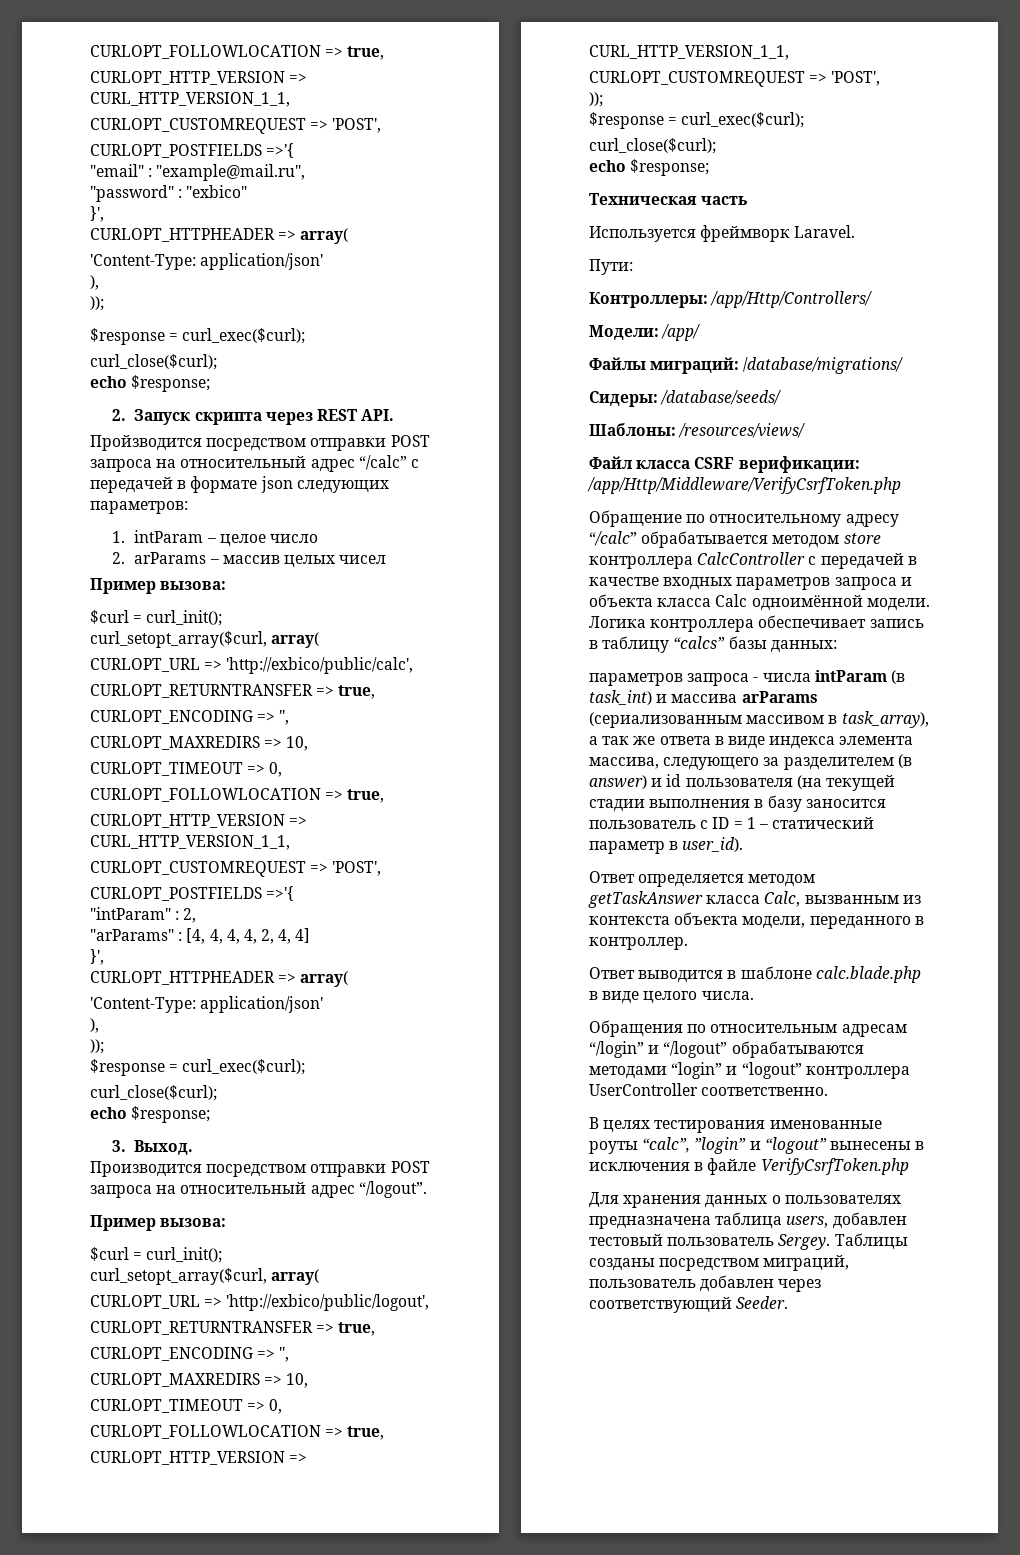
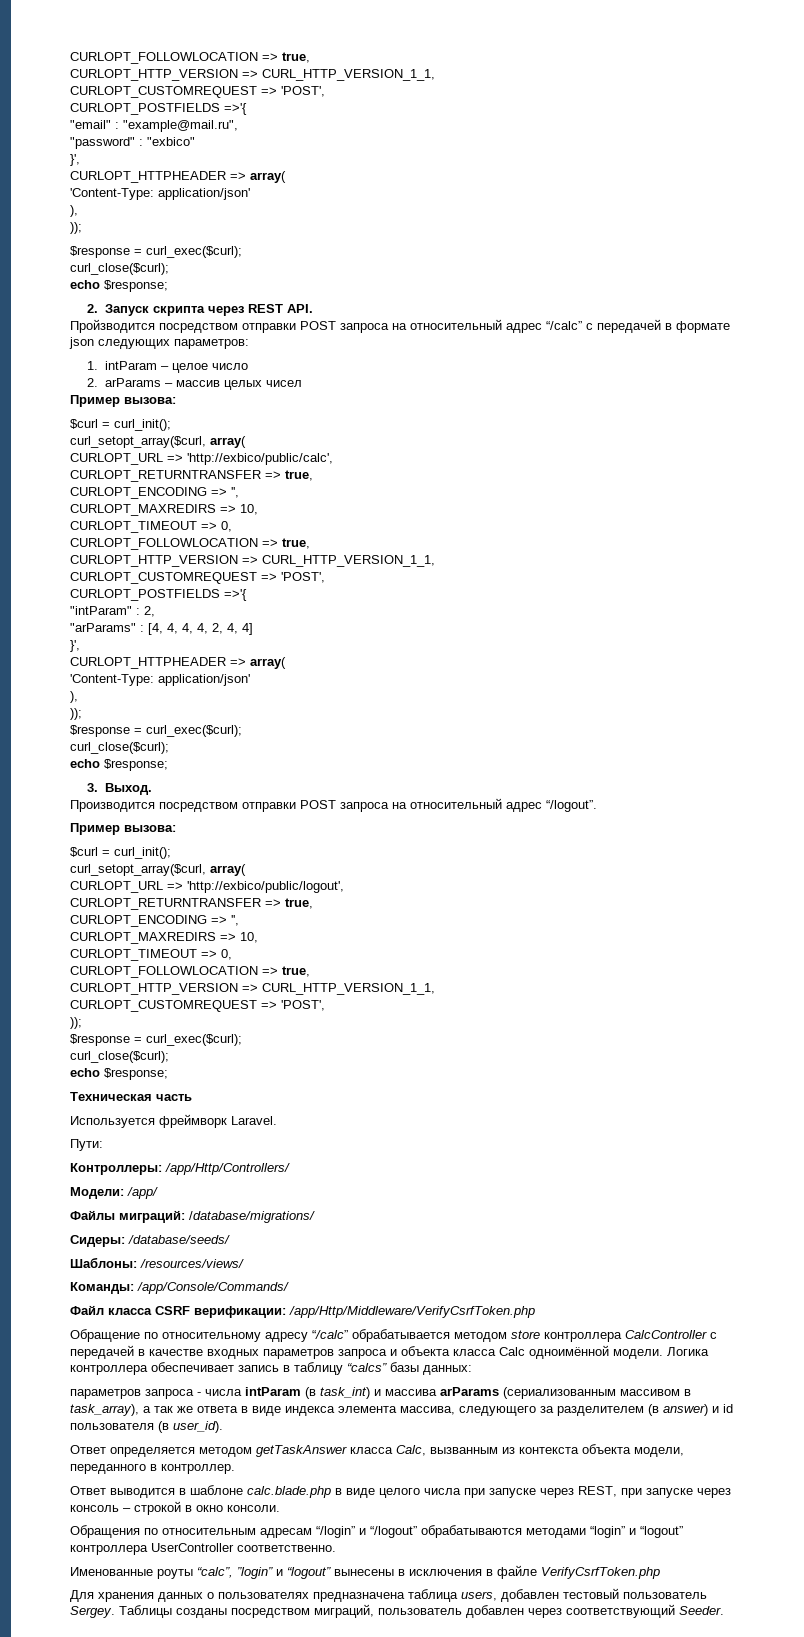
(806, 430) none -> [70,1282,289,1294] // Команды: /app/Console/Commands/
[796,775,895,791] [589,795,886,812] [589,817,875,829] [589,841,679,854] (на текущей стадии выполнения в базу заносится пользователь с ID = 1 – статический параметр в -> [158,1421,169,1433] (в
[701,991,754,1000] числа. -> [424,1486,731,1498] [70,1501,280,1515] числа при запуске через REST, при запуске через консоль – строкой в окно консоли.
[589,1117,882,1133] В целях тестирования именованные -> [70,1567,153,1576] Именованные

